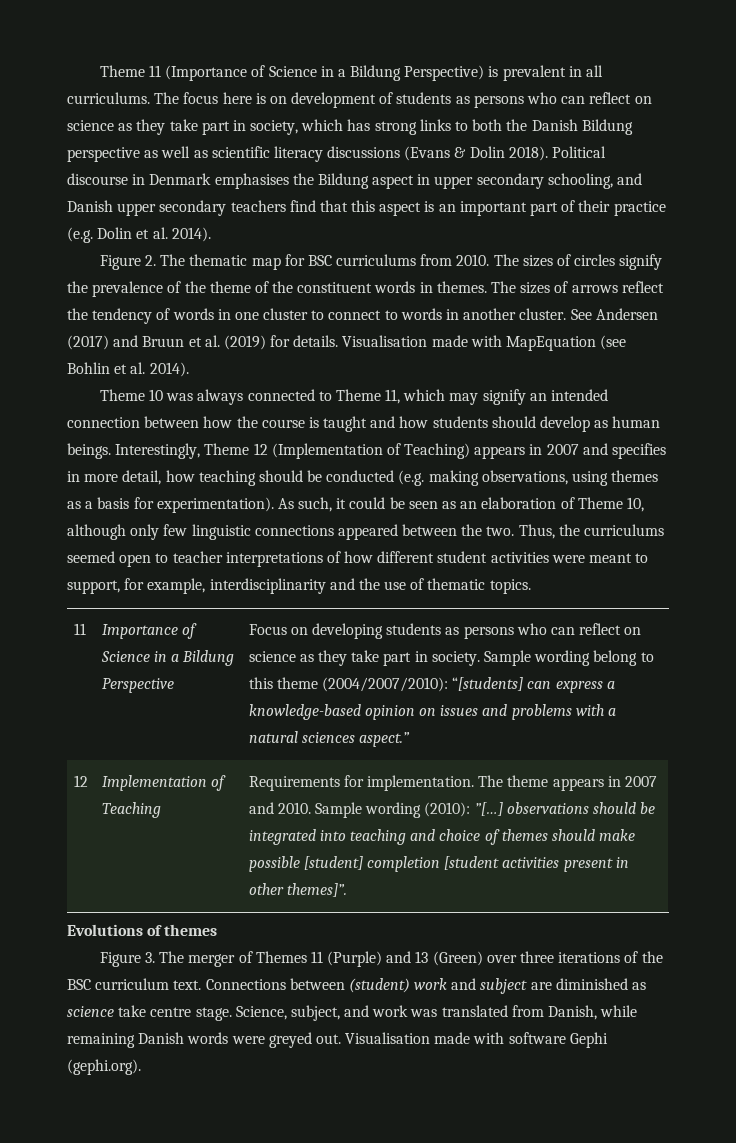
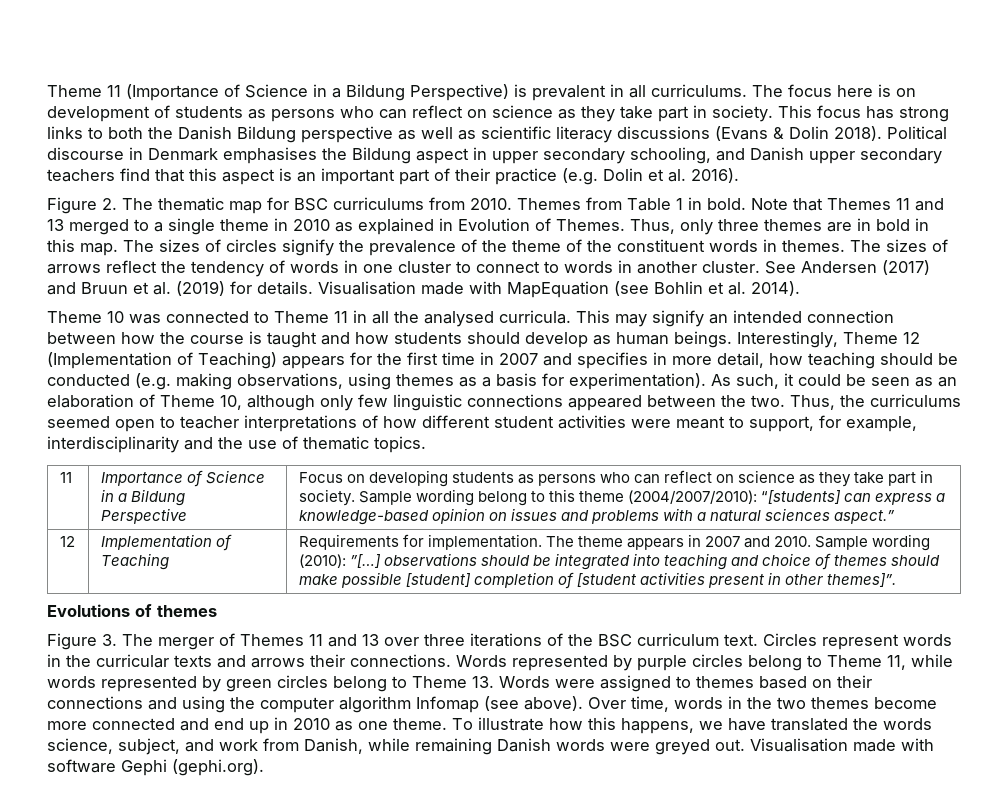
[250,119,344,135] society, which -> [712,105,861,122] society. This focus
[171,227,211,242] 2014). -> [691,168,739,183] 2016).
(490, 260) none -> [517,197,944,211] [47,218,929,235] [47,239,118,256] Themes from Table 1 in bold. Note that Themes 11 and 13 merged to a single theme in 2010 as explained in Evolution of Themes. Thus, only three themes are in bold in this map.
[197,389,244,405] always -> (161, 319) none
[385,389,446,404] 11, which -> [334,310,610,327] 11 in all the analysed curricula. This
(526, 452) none -> [350,352,475,365] for the first time
(441, 864) none -> [557,572,574,589] of
[327,951,483,967] (Purple) and 13 (Green) -> [328,634,379,647] and 13
[205,978,647,994] [67,1005,287,1021] Connections between (student) work and subject are diminished as science take centre stage. Science, -> [763,633,952,650] [47,654,953,671] [47,675,872,692] [47,696,937,713] [47,717,932,734] [47,738,113,754] Circles represent words in the curricular texts and arrows their connections. Words represented by purple circles belong to Theme 11, while words represented by green circles belong to Theme 13. Words were assigned to themes based on their connections and using the computer algorithm Infomap (see above). Over time, words in the two themes become more connected and end up in 2010 as one theme. To illustrate how this happens, we have translated the words science,
[410,1005,508,1017] was translated -> (258, 745) none

